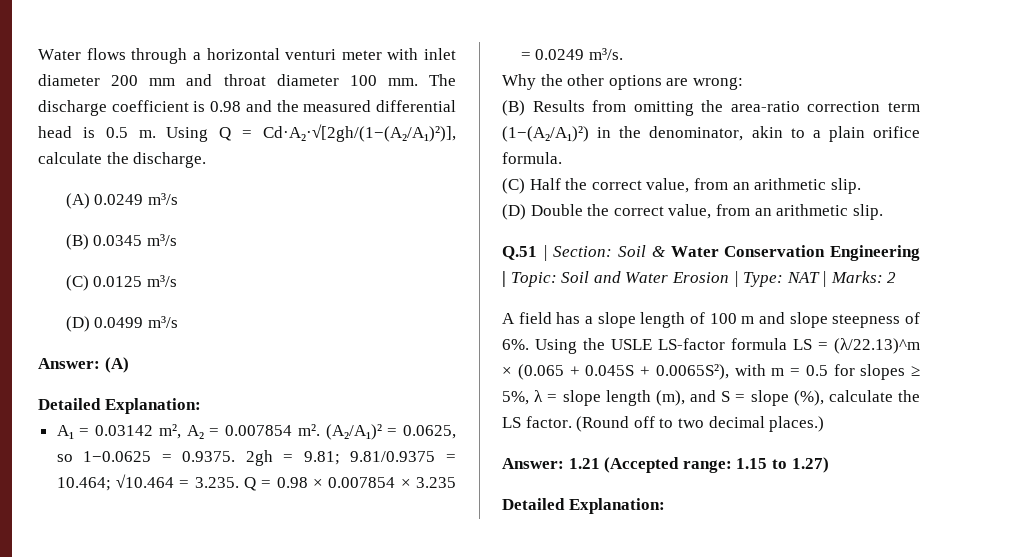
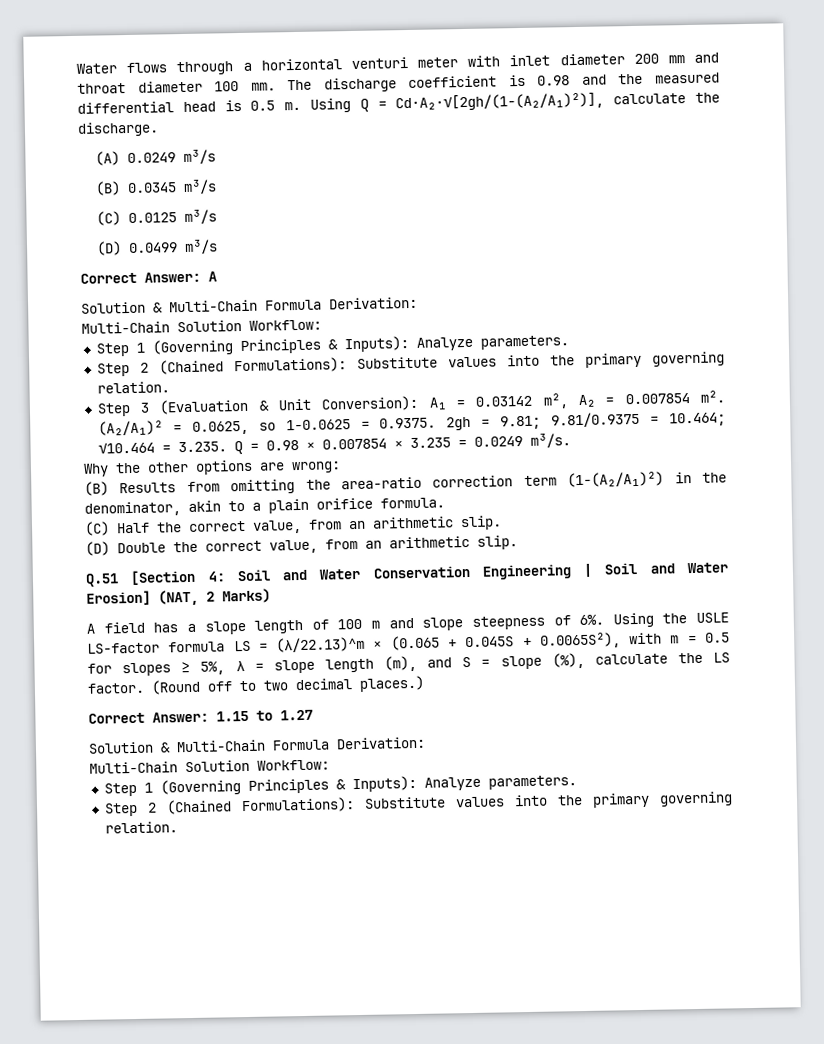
[38,357,129,373] [38,398,201,414] Answer: (A) // Detailed Explanation: // -> [80,271,217,284] [81,296,418,314] [81,319,322,334] [95,335,569,357] [96,351,725,377] [96,381,170,394] [96,395,420,417] Correct Answer: A // Solution & Multi-Chain Formula Derivation: // Multi-Chain Solution Workflow: // Step 1 (Governing Principles & Inputs): Analyze parameters. // Step 2 (Chained Formulations): Substitute values into the primary governing relation. // Step 3 (Evaluation & Unit Conversion):
[542,245,666,261] | Section: Soil & -> [130,569,309,586] [Section 4: Soil and
[510,271,897,287] Topic: Soil and Water Erosion | Type: NAT | Marks: 2 -> [604,562,728,575] [86,588,271,606] Soil and Water Erosion] (NAT, 2 Marks)
[502,457,829,473] [502,498,665,514] Answer: 1.21 (Accepted range: 1.15 to 1.27) // Detailed Explanation: -> [88,709,313,724] [88,736,426,754] [89,759,330,774] [103,775,577,797] [103,791,733,817] [104,821,178,834] Correct Answer: 1.15 to 1.27 // Solution & Multi-Chain Formula Derivation: // Multi-Chain Solution Workflow: // Step 1 (Governing Principles & Inputs): Analyze parameters. // Step 2 (Chained Formulations): Substitute values into the primary governing relation.

